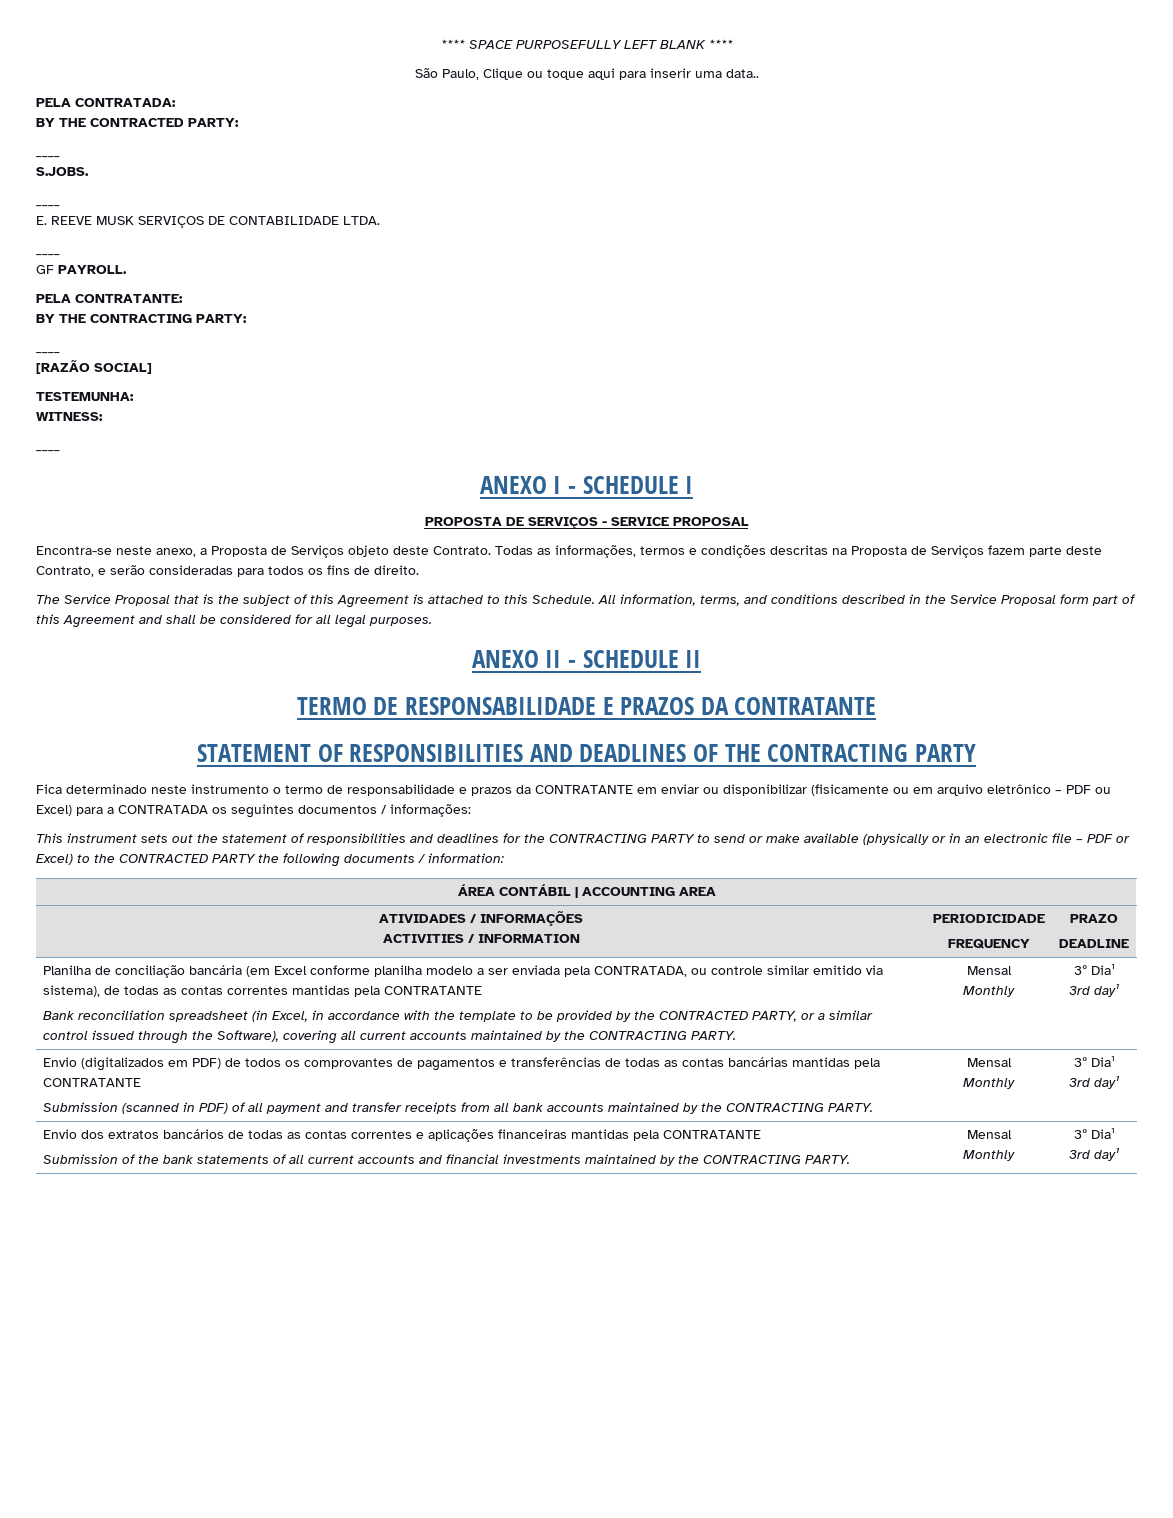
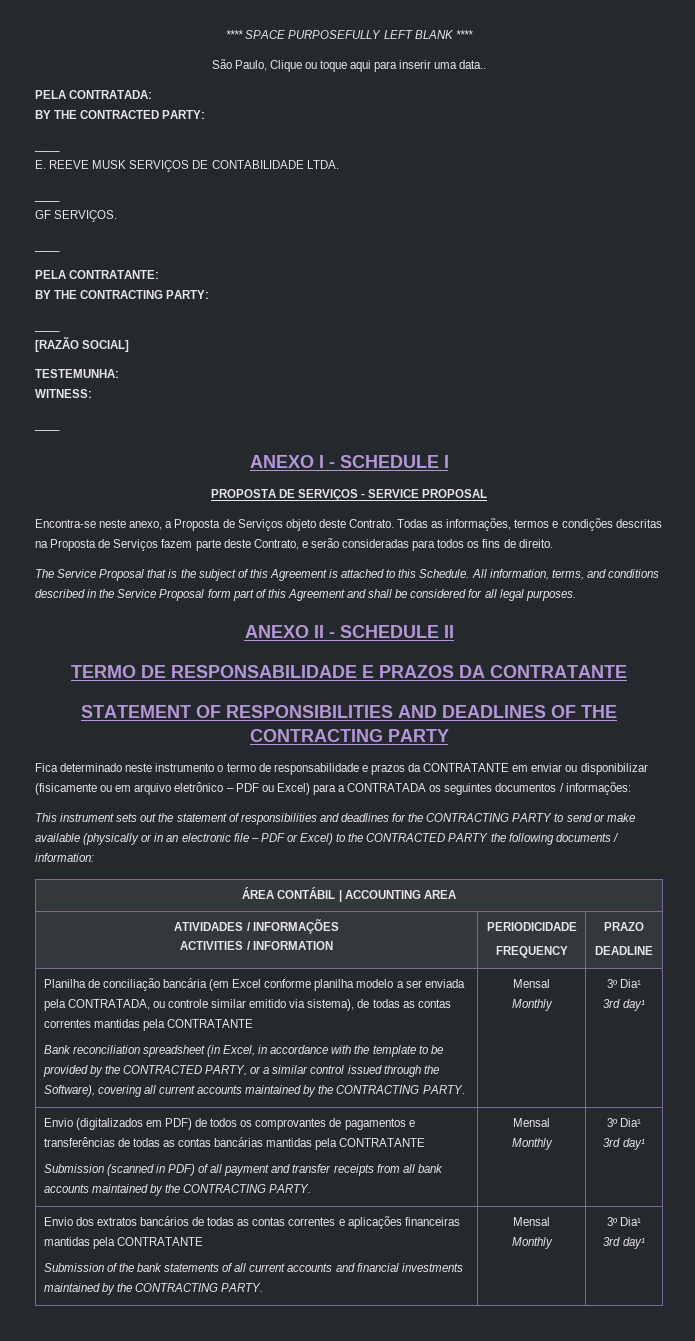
[36,167,89,176] [36,205,60,207] // S.JOBS. // ____ -> (60, 150) none
[58,265,127,274] PAYROLL. -> [54,210,118,222] [34,249,60,252] SERVIÇOS. // ____

